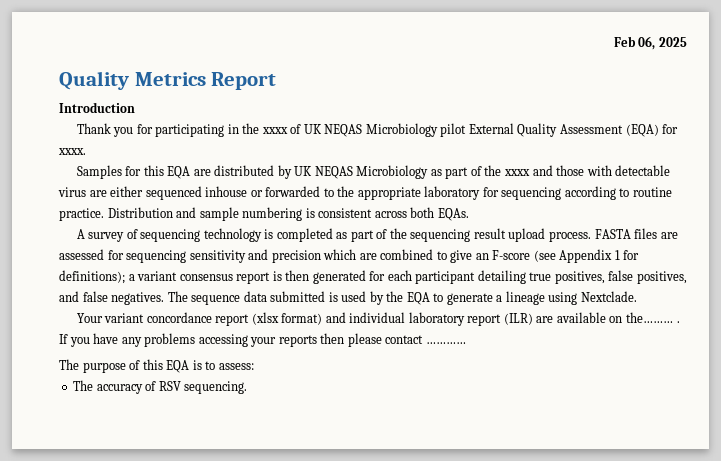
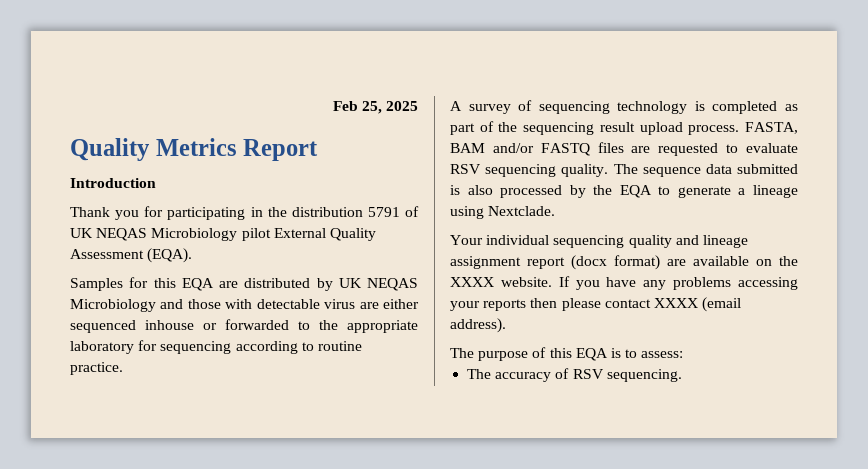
[638,36,656,50] 06, -> [361,101,382,114] 25,
[261,127,288,134] xxxx -> [291,207,400,217] distribution 5791
[625,124,679,137] [58,148,86,155] (EQA) for xxxx. -> [147,248,193,263] (EQA).
[430,165,530,179] as part of the xxxx -> (156, 305) none
[107,207,469,221] Distribution and sample numbering is consistent across both EQAs. -> (123, 368) none
[594,228,678,239] [59,249,640,263] [59,270,687,284] [59,291,165,305] FASTA files are assessed for sequencing sensitivity and precision which are combined to give an F-score (see Appendix 1 for definitions); a variant consensus report is then generated for each participant detailing true positives, false positives, and false negatives. -> [745,122,798,134] [450,142,798,156] [450,164,609,177] FASTA, BAM and/or FASTQ files are requested to evaluate RSV sequencing quality.
[341,291,367,302] used -> [467,185,563,198] also processed
[104,312,680,326] variant concordance report (xlsx format) and individual laboratory report (ILR) are available on the……… . -> [486,235,748,248] [450,255,798,270] [450,277,552,287] individual sequencing quality and lineage assignment report (docx format) are available on the XXXX website.
[425,342,466,344] ………… -> [653,297,742,312] [450,318,506,333] XXXX (email address).

